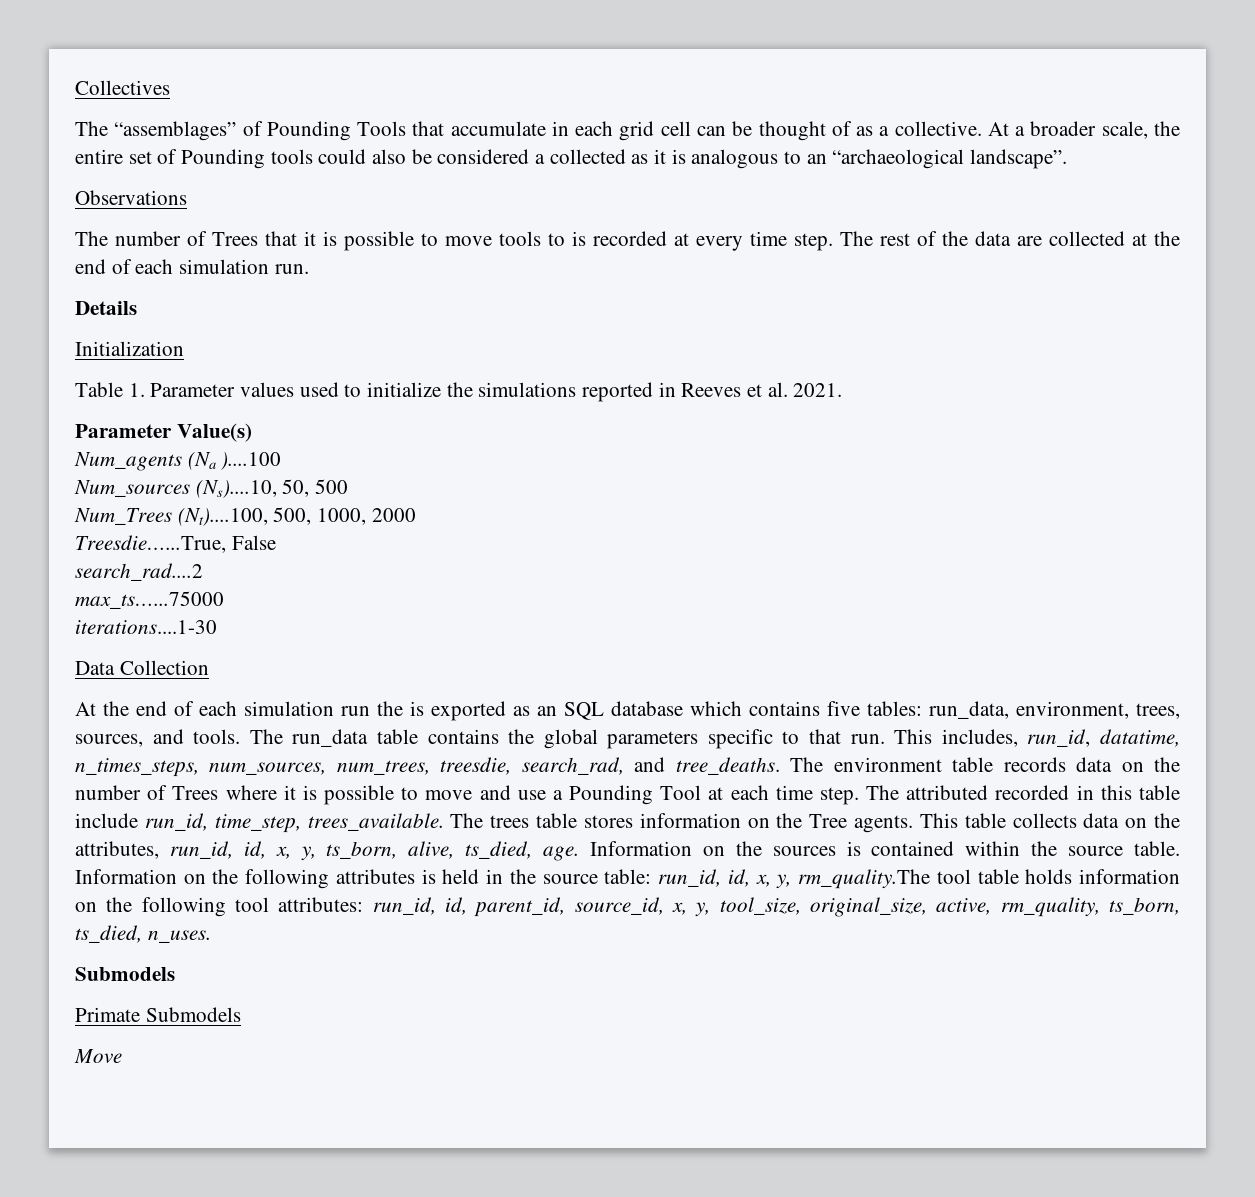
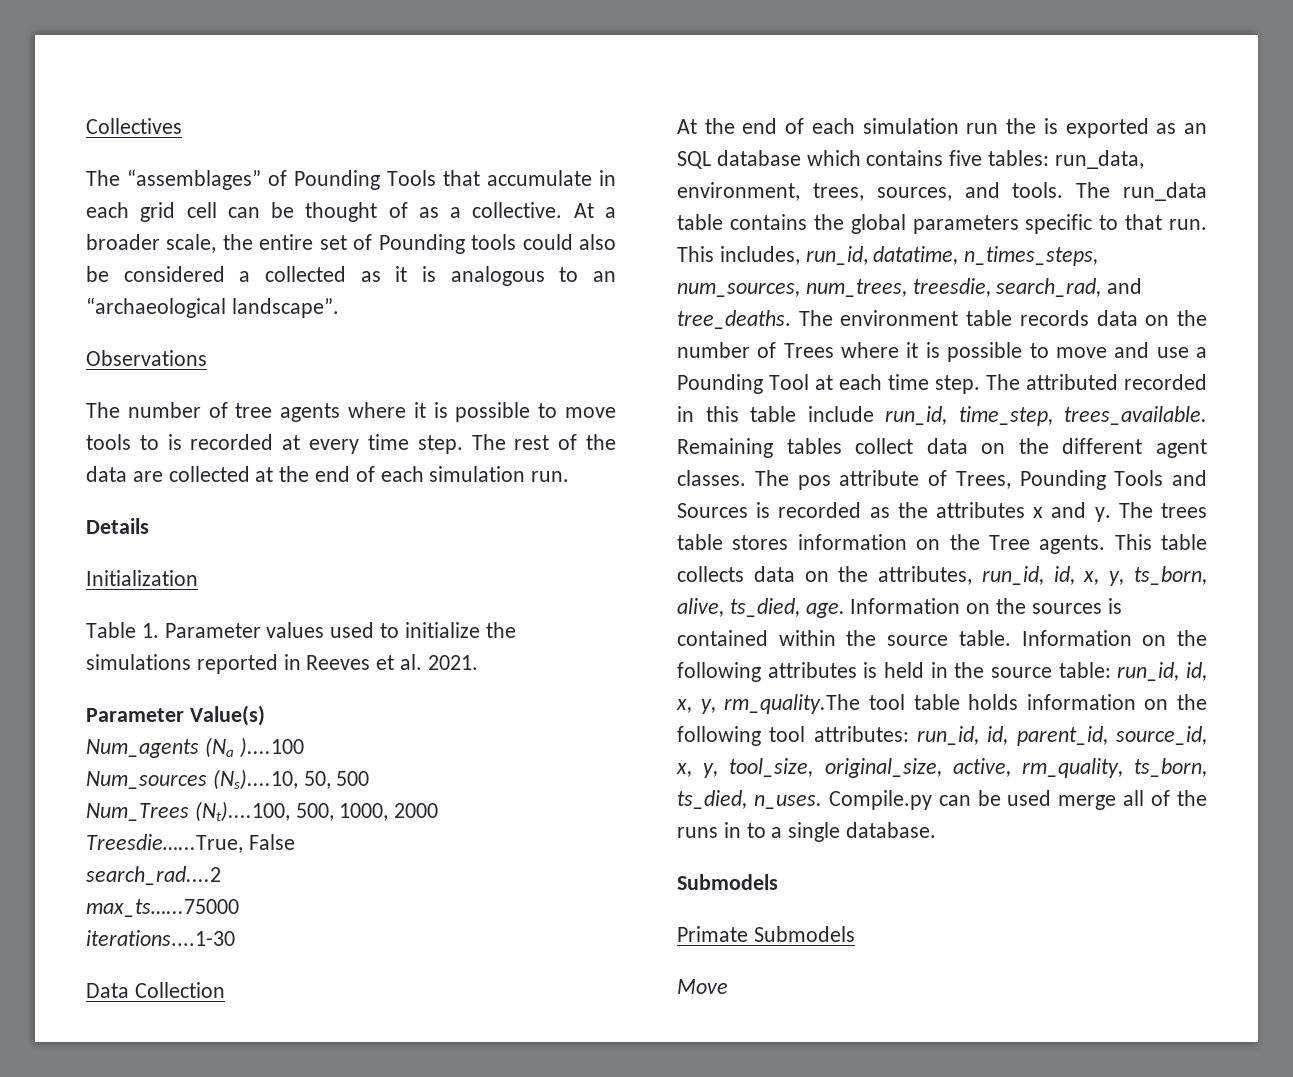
[212,231,297,246] Trees that -> [235,402,406,422] tree agents where
(444, 822) none -> [677,438,1207,458] [677,470,1207,490] [677,502,1111,522] Remaining tables collect data on the different agent classes. The pos attribute of Trees, Pounding Tools and Sources is recorded as the attributes x and y.
(211, 936) none -> [828,790,1208,810] [677,822,937,842] Compile.py can be used merge all of the runs in to a single database.

